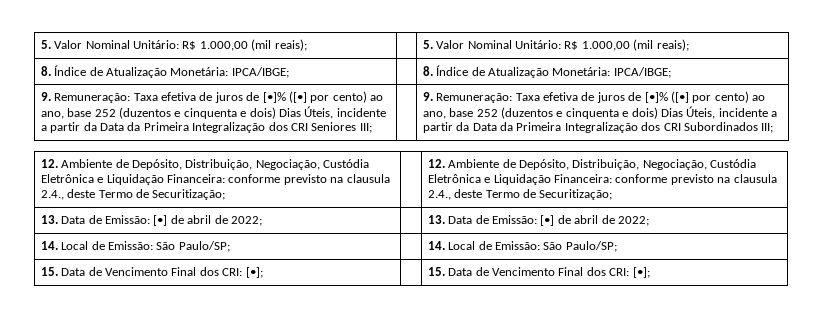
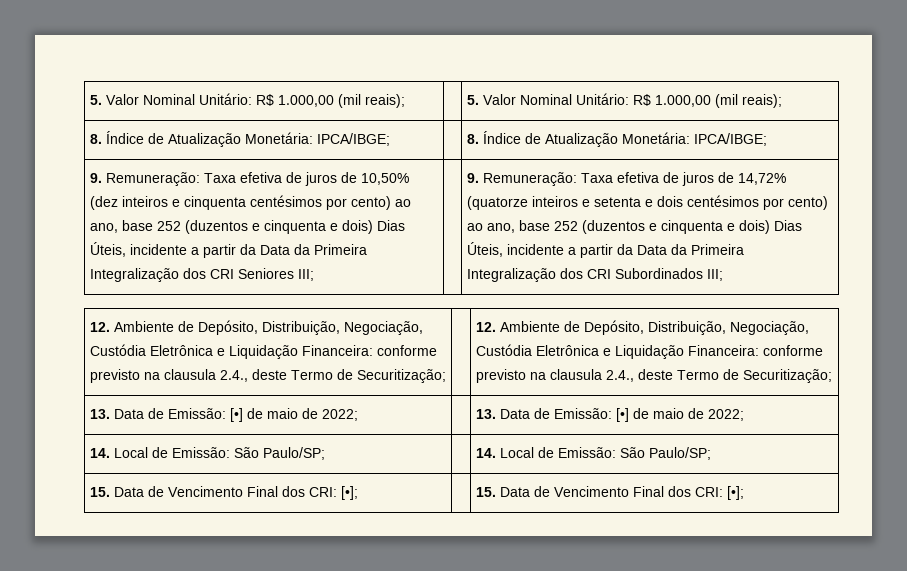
[262,91,307,103] [•]% ([•] -> [360,173,409,185] [89,195,322,210] 10,50% (dez inteiros e cinquenta centésimos
[644,91,689,103] [•]% ([•] -> [737,173,786,185] [466,195,759,210] 14,72% (quatorze inteiros e setenta e dois centésimos
[187,215,212,224] abril -> [266,408,298,419] maio
[574,215,599,224] abril -> [652,408,684,419] maio

